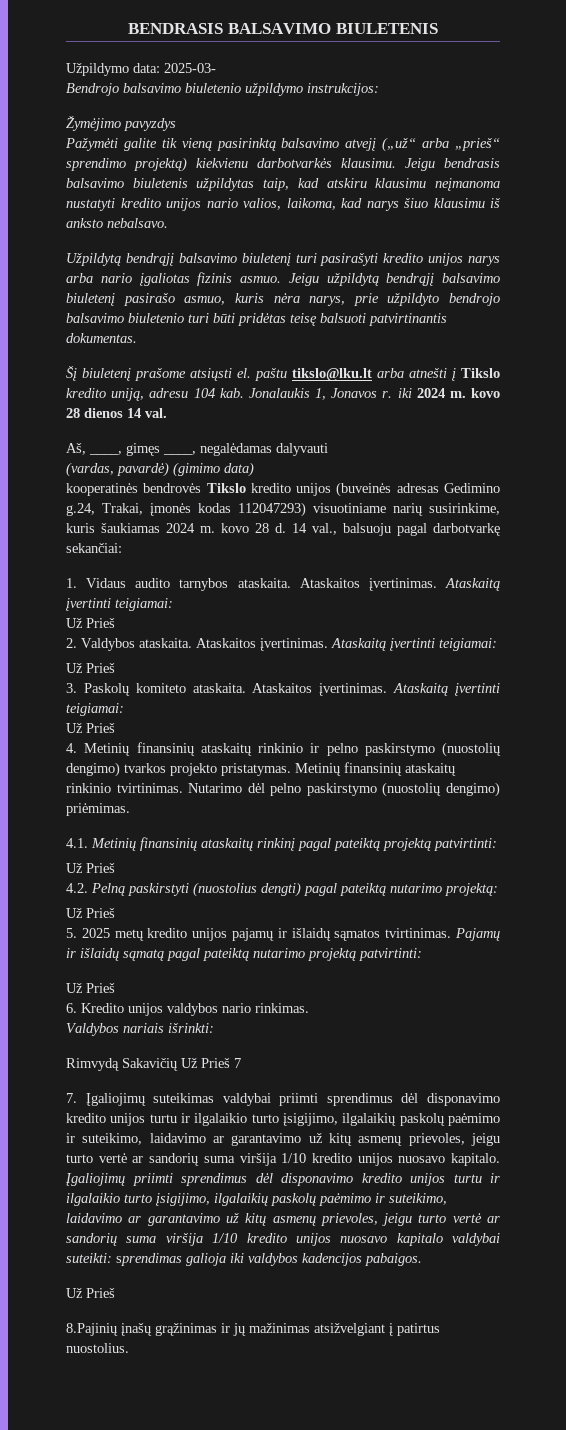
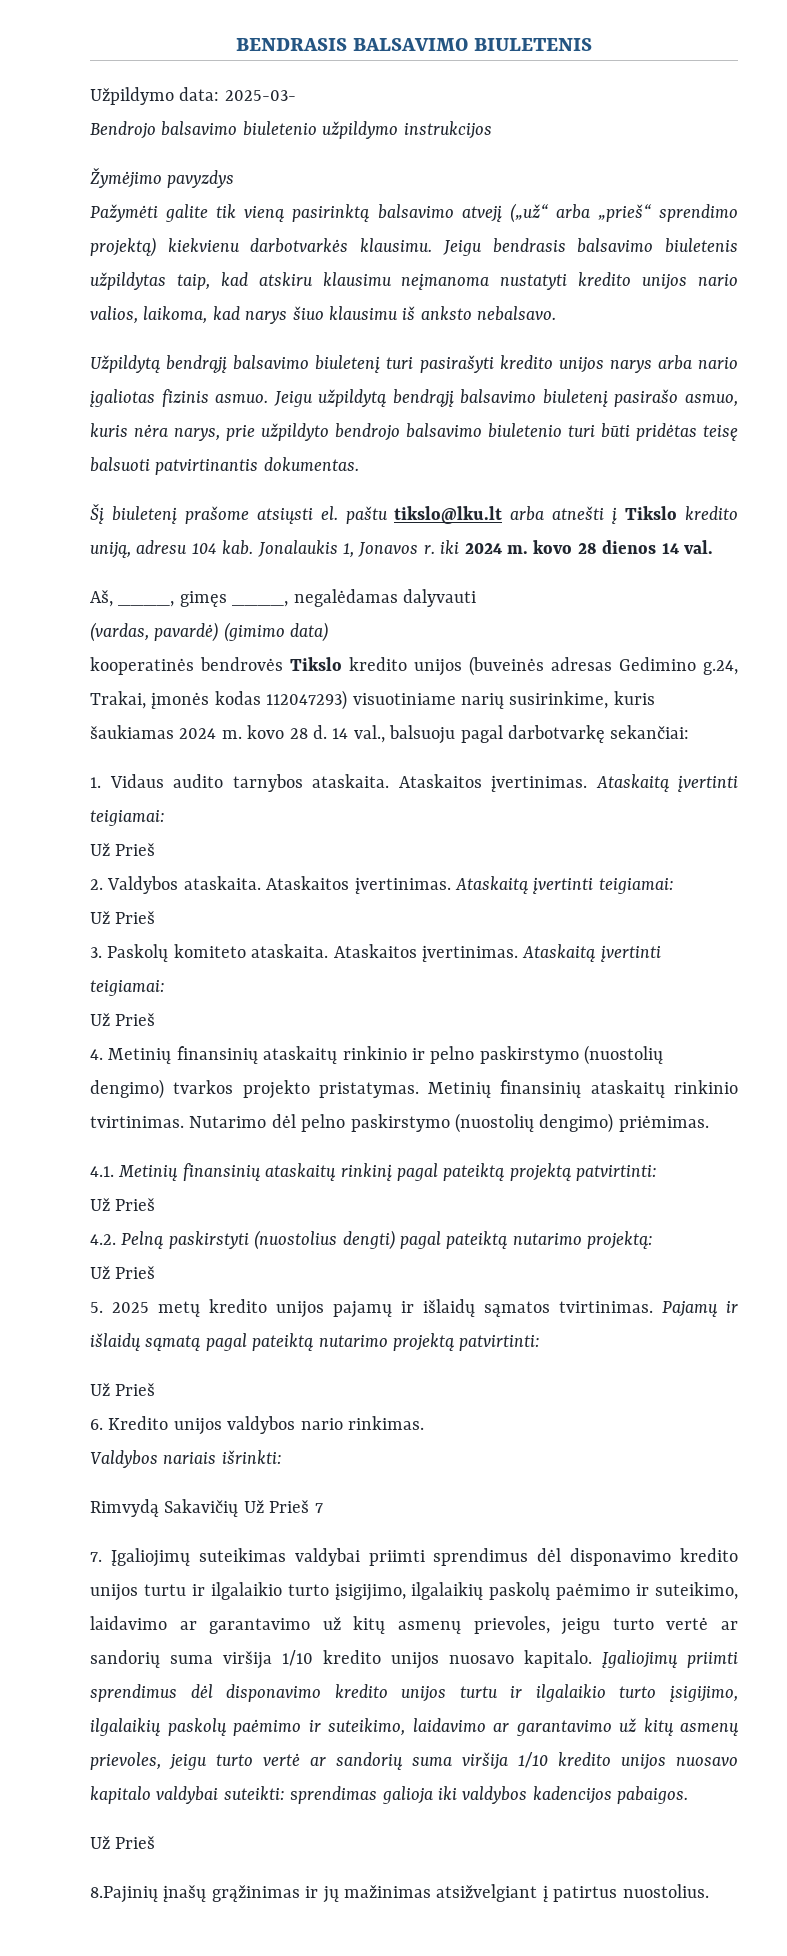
[307,83,379,96] instrukcijos: -> [403,121,492,139] instrukcijos

